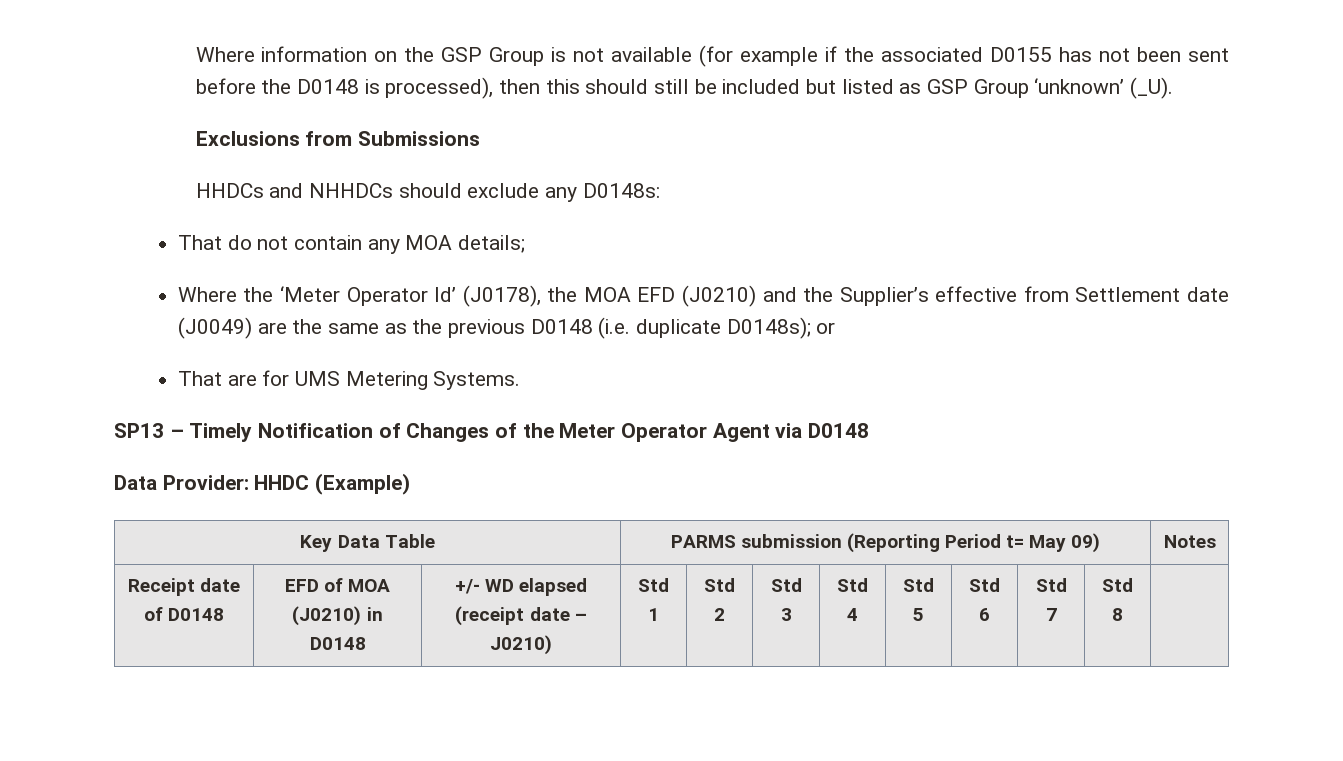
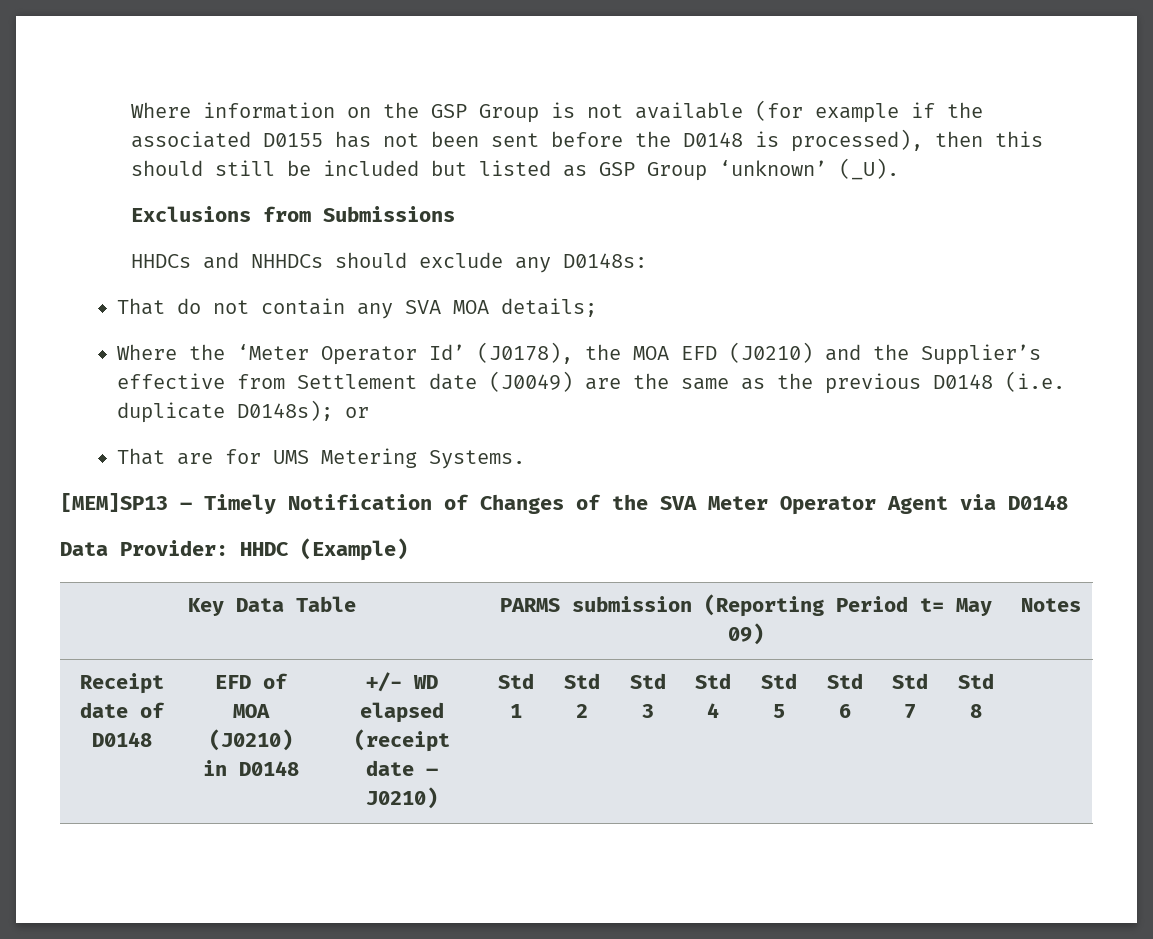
(400, 246) none -> [405,300,442,314] SVA
[114,423,164,438] SP13 -> [60,493,168,512] [MEM]SP13
(554, 430) none -> [660,496,697,510] SVA

